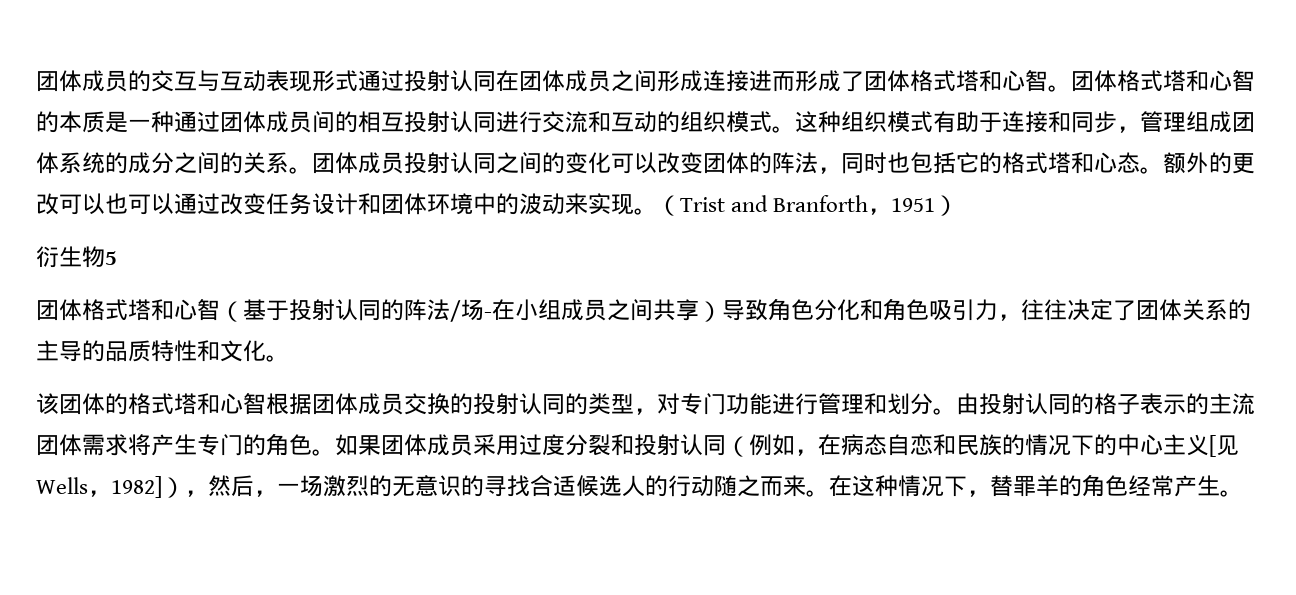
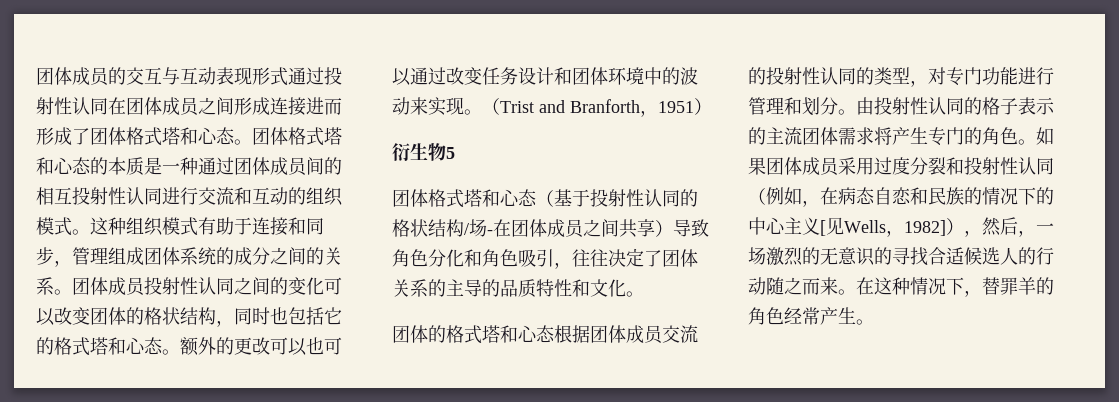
(450, 81) none -> [54,97,72,115] 性
[1025,70,1048,92] 智 -> [216,127,235,145] 态
[1232,70,1255,92] 智 -> [72,157,91,175] 态
(450, 122) none -> [108,187,126,205] 性
(450, 163) none -> [180,277,198,295] 性
[772,152,818,174] 阵法 -> [144,307,216,325] 格状结构
[197,299,220,321] 智 -> [518,189,537,207] 态
[335,299,450,321] 认同的阵法 -> [626,189,698,207] [392,219,464,237] 性认同的格状结构
[515,299,561,321] 小组 -> [511,219,547,237] 团体
[975,299,998,321] 力 -> (554, 258) none
[36,393,59,415] 该 -> (644, 294) none
[243,393,266,415] 智 -> [536,325,555,343] 态
[427,393,519,415] 换的投射 -> [680,325,698,343] [748,67,820,85] 流的投射性
(1025, 404) none -> [910,97,928,115] 性
(680, 445) none -> [1000,157,1018,175] 性

